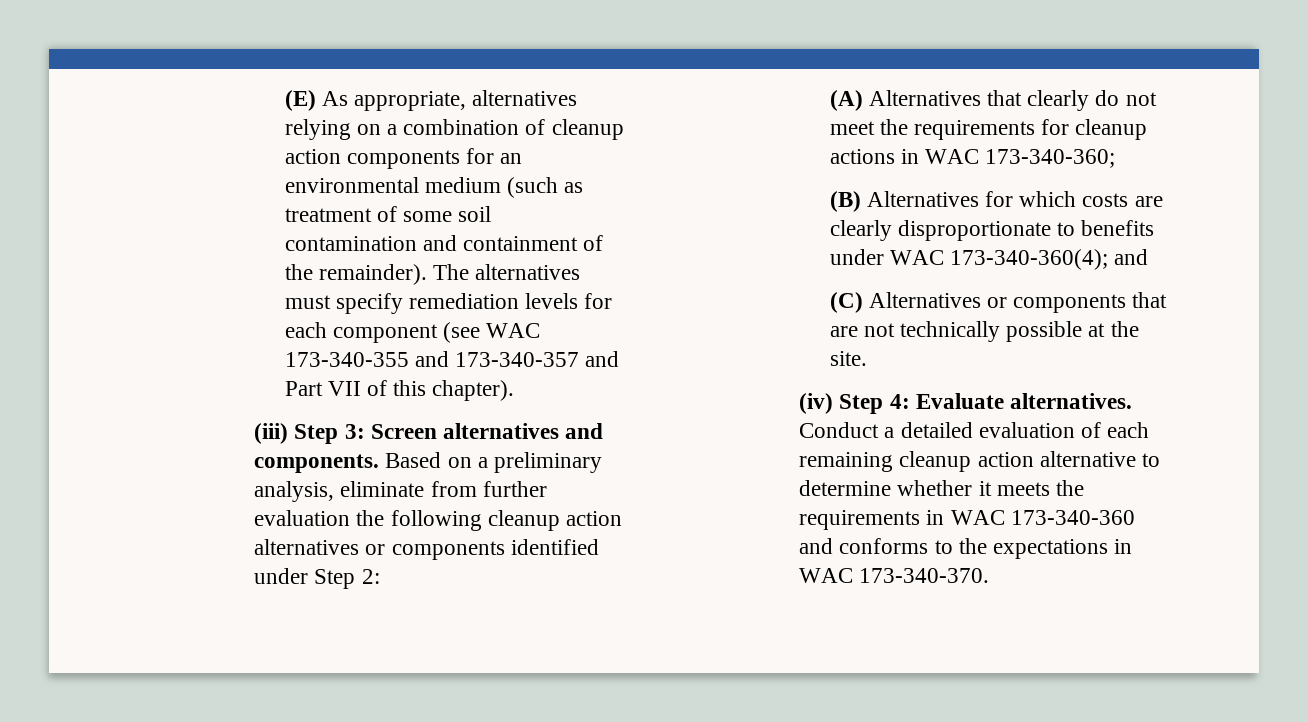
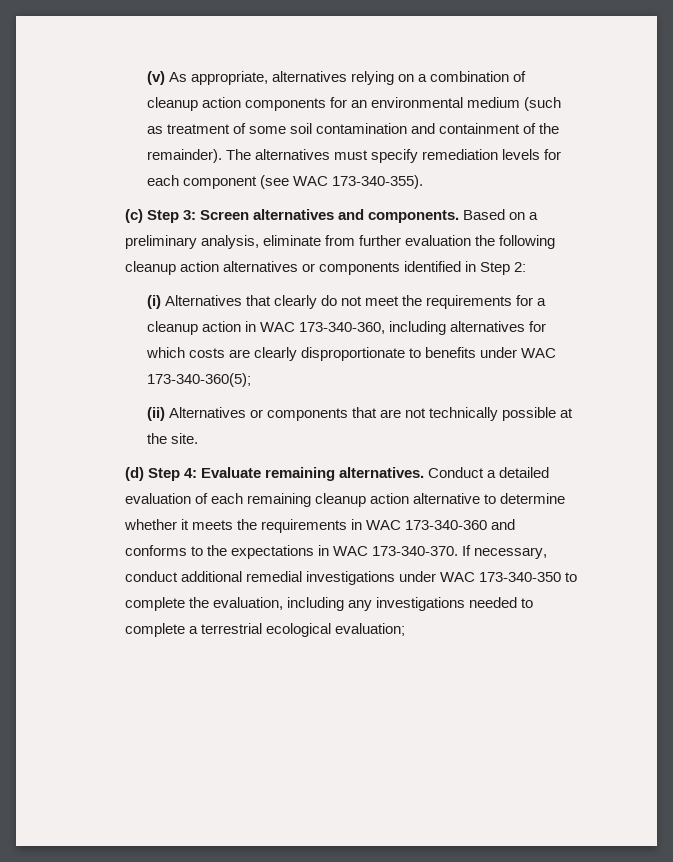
[284,90,316,111] (E) -> [146,71,165,85] (v)
[284,351,620,367] [284,380,515,401] [254,423,289,444] 173-340-355 and 173-340-357 and Part VII of this chapter). // (iii) -> [331,175,423,189] [125,209,144,223] 173-340-355). // (c)
[254,568,309,584] under -> [465,261,477,272] in
[829,90,863,111] (A) -> [146,295,161,309] (i)
[1075,119,1148,140] [829,149,1116,168] [829,191,979,212] cleanup actions in WAC 173-340-360; // (B) Alternatives -> [537,298,547,306] [146,321,526,335] a cleanup action in WAC 173-340-360, including alternatives
[949,249,1149,270] [829,292,863,313] 173-340-360(4); and // (C) -> [146,373,251,387] [146,407,165,421] 173-340-360(5); // (ii)
[799,393,834,414] (iv) -> [125,467,145,481] (d)
(1004, 401) none -> [265,467,336,481] remaining
(990, 575) none -> [462,545,548,559] [125,571,578,585] [125,597,534,611] [125,623,406,637] If necessary, conduct additional remedial investigations under WAC 173-340-350 to complete the evaluation, including any investigations needed to complete a terrestrial ecological evaluation;

